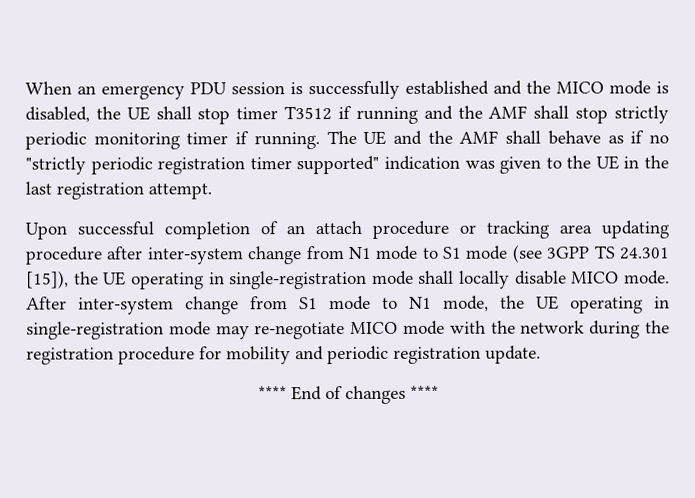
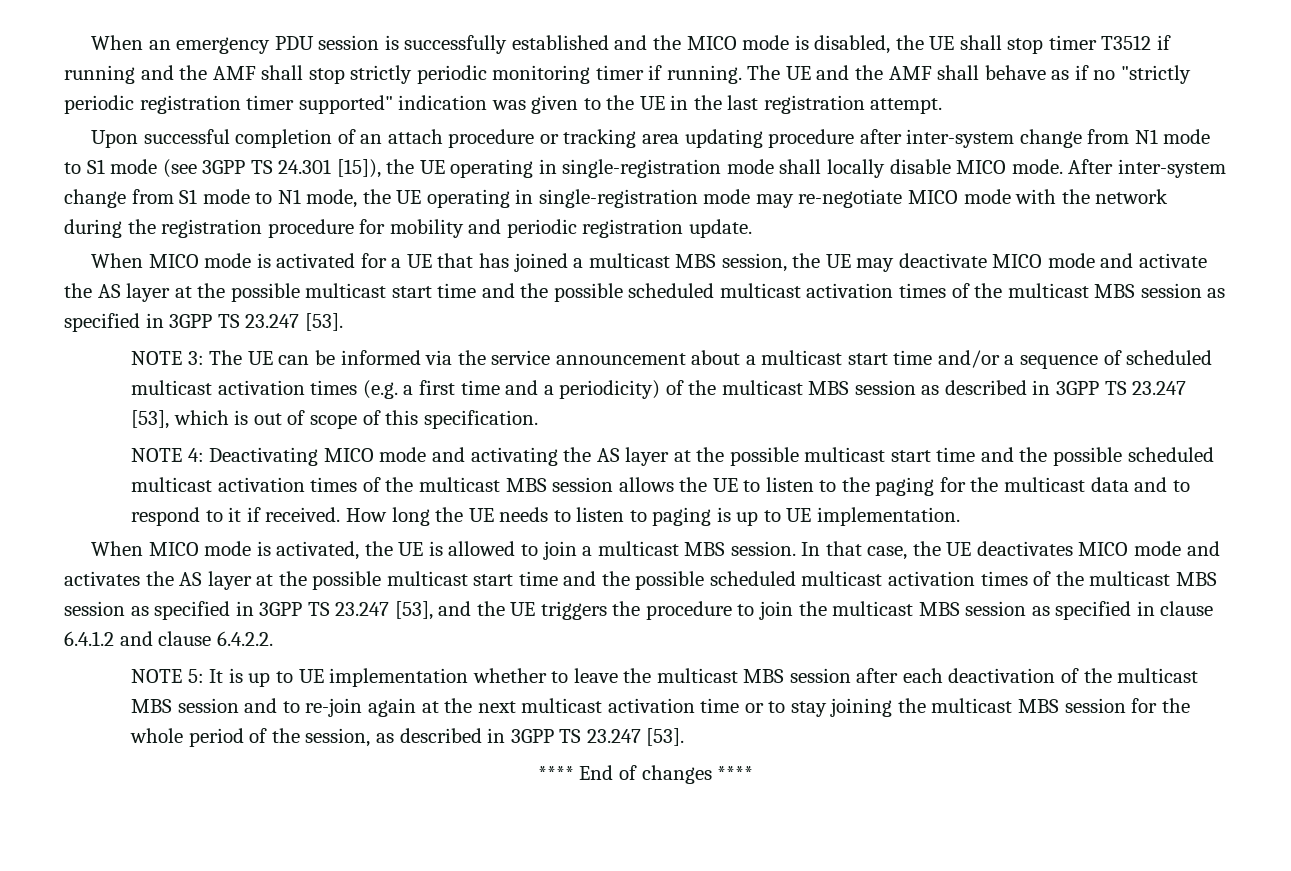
(541, 354) none -> [91,253,1207,272] [64,283,1226,302] [64,313,343,332] [131,350,1213,369] [131,380,1187,399] [131,410,538,429] [131,447,1214,466] [131,477,1190,496] [131,507,960,526] [91,541,1220,560] [64,571,1217,590] [64,601,1214,620] [64,631,273,646] [131,668,1199,687] [131,698,1190,717] [130,728,685,747] // When MICO mode is activated for a UE that has joined a multicast MBS session, the UE may deactivate MICO mode and activate the AS layer at the possible multicast start time and the possible scheduled multicast activation times of the multicast MBS session as specified in 3GPP TS 23.247 [53]. // NOTE 3: The UE can be informed via the service announcement about a multicast start time and/or a sequence of scheduled multicast activation times (e.g. a first time and a periodicity) of the multicast MBS session as described in 3GPP TS 23.247 [53], which is out of scope of this specification. // NOTE 4: Deactivating MICO mode and activating the AS layer at the possible multicast start time and the possible scheduled multicast activation times of the multicast MBS session allows the UE to listen to the paging for the multicast data and to respond to it if received. How long the UE needs to listen to paging is up to UE implementation. // When MICO mode is activated, the UE is allowed to join a multicast MBS session. In that case, the UE deactivates MICO mode and activates the AS layer at the possible multicast start time and the possible scheduled multicast activation times of the multicast MBS session as specified in 3GPP TS 23.247 [53], and the UE triggers the procedure to join the multicast MBS session as specified in clause 6.4.1.2 and clause 6.4.2.2. // NOTE 5: It is up to UE implementation whether to leave the multicast MBS session after each deactivation of the multicast MBS session and to re-join again at the next multicast activation time or to stay joining the multicast MBS session for the whole period of the session, as described in 3GPP TS 23.247 [53].

